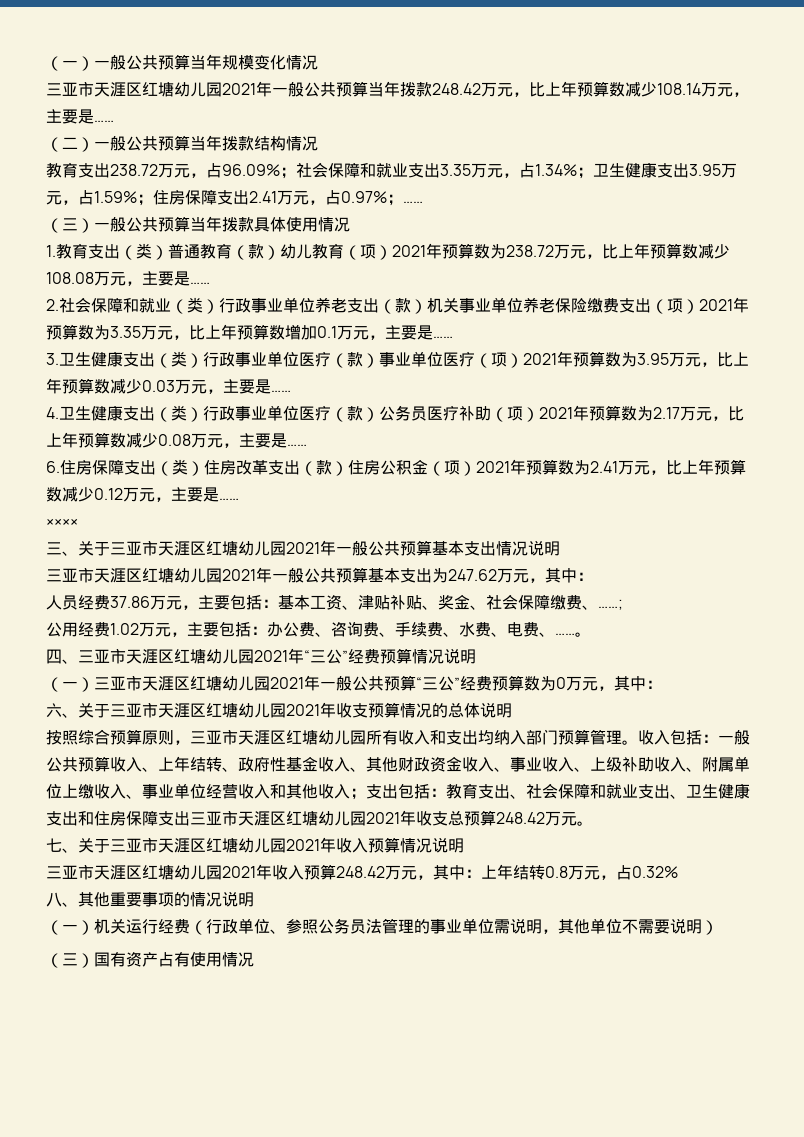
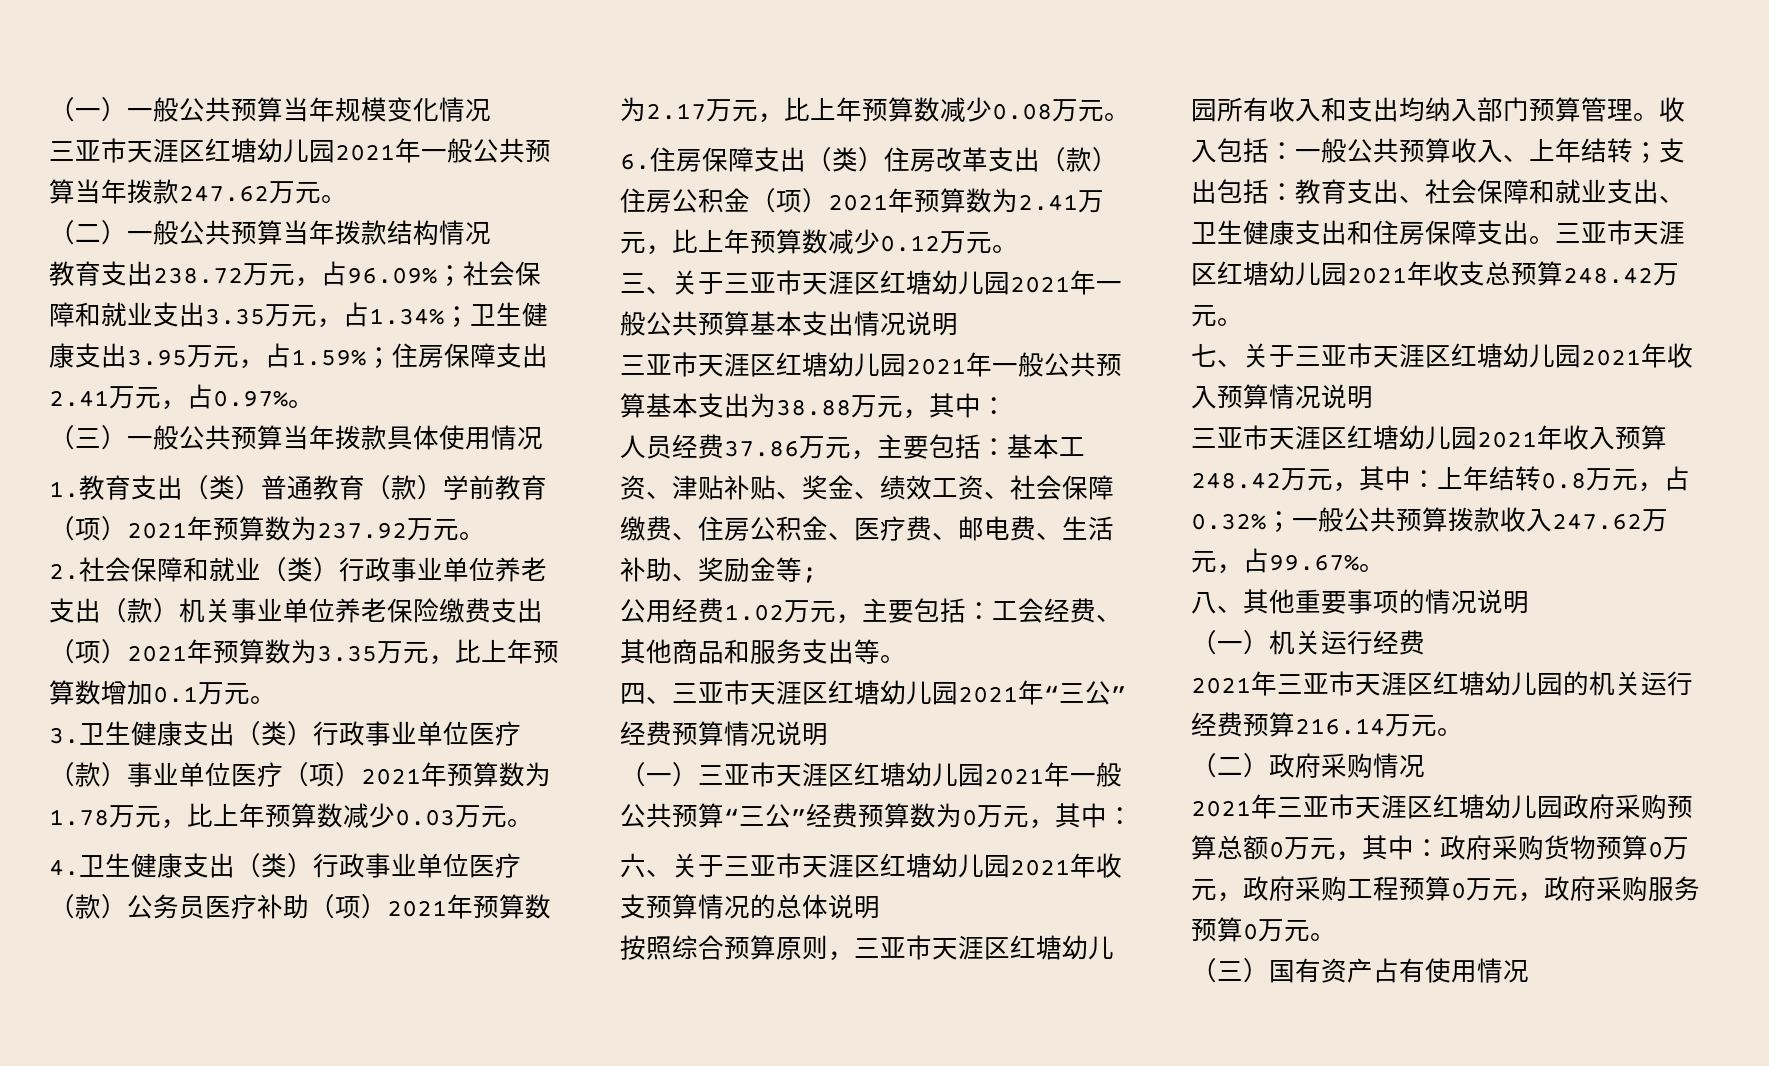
[432,81,749,97] [46,109,114,124] 248.42万元，比上年预算数减少108.14万元，主要是…… -> [179,181,347,204] 247.62万元。
[387,194,423,206] ；…… -> [288,400,314,408] 。
[280,244,312,259] 幼儿 -> [443,475,495,500] 学前
[506,243,730,259] [46,271,210,286] 238.72万元，比上年预算数减少108.08万元，主要是…… -> [317,518,485,541] 237.92万元。
[369,325,453,340] ，主要是…… -> [250,696,276,704] 。
[637,353,669,365] 3.95 -> [49,809,109,826] 1.78
[207,379,291,394] ，主要是…… -> [507,819,533,827] 。
[223,433,307,448] ，主要是…… -> [1104,113,1130,121] 。
[155,487,239,502] [46,518,78,527] ，主要是…… // ×××× -> [992,245,1018,253] 。
[448,569,497,581] 247.62 -> [776,399,851,416] 38.88
(486, 607) none -> [880,475,1010,500] 绩效工资、
[598,599,623,610] ……; -> [698,516,1114,541] [620,557,817,583] 住房公积金、医疗费、邮电费、生活补助、奖励金等;
[267,621,575,637] 办公费、咨询费、手续费、水费、电费、…… -> [992,598,1122,623] [620,639,880,664] 工会经费、其他商品和服务支出等
[222,756,750,772] [46,783,350,799] 、政府性基金收入、其他财政资金收入、事业收入、上级补助收入、附属单位上缴收入、事业单位经营收入和其他收入 -> (1633, 150) none
(190, 818) none -> [1529,236,1555,244] 。
(678, 872) none -> [1266,507,1668,533] [1191,548,1385,574] ；一般公共预算拨款收入247.62万元，占99.67%。
[190,918,718,935] （行政单位、参照公务员法管理的事业单位需说明，其他单位不需要说明） -> [1191,671,1693,696] [1191,712,1463,737] [1191,753,1425,778] [1191,794,1693,819] [1191,835,1689,861] [1191,876,1700,902] [1191,917,1336,942] // 2021年三亚市天涯区红塘幼儿园的机关运行经费预算216.14万元。 // （二）政府采购情况 // 2021年三亚市天涯区红塘幼儿园政府采购预算总额0万元，其中：政府采购货物预算0万元，政府采购工程预算0万元，政府采购服务预算0万元。

